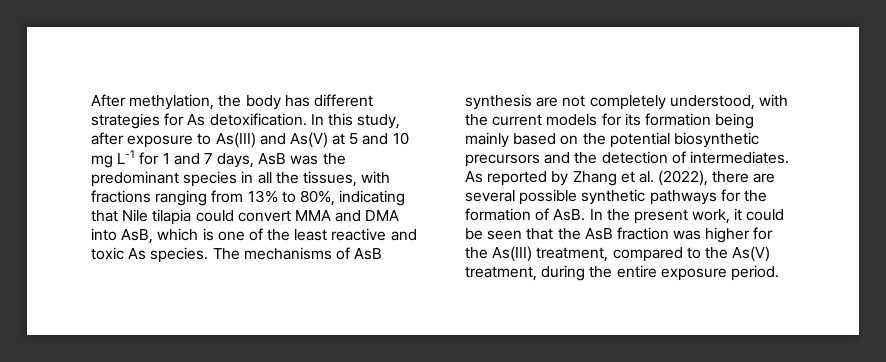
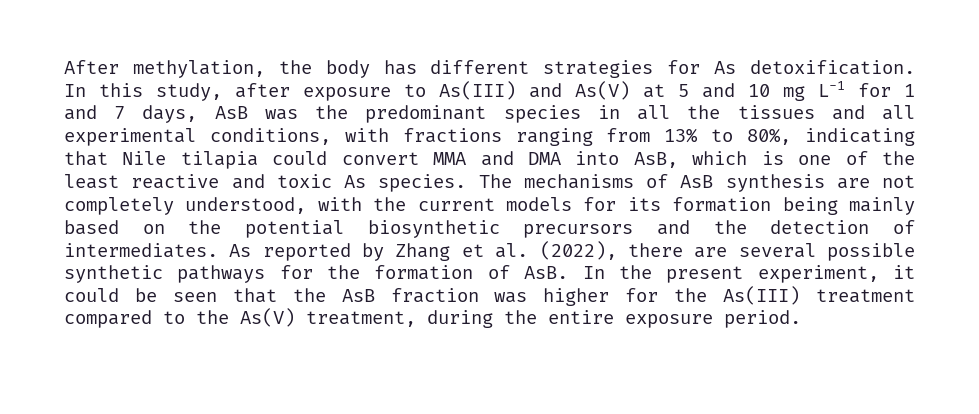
[302,171,357,187] tissues, -> [737,105,916,120] [64,128,331,146] tissues and all experimental conditions,
[692,209,731,224] work, -> [757,265,879,283] experiment,
[536,247,609,262] treatment, -> [815,289,915,303] treatment

